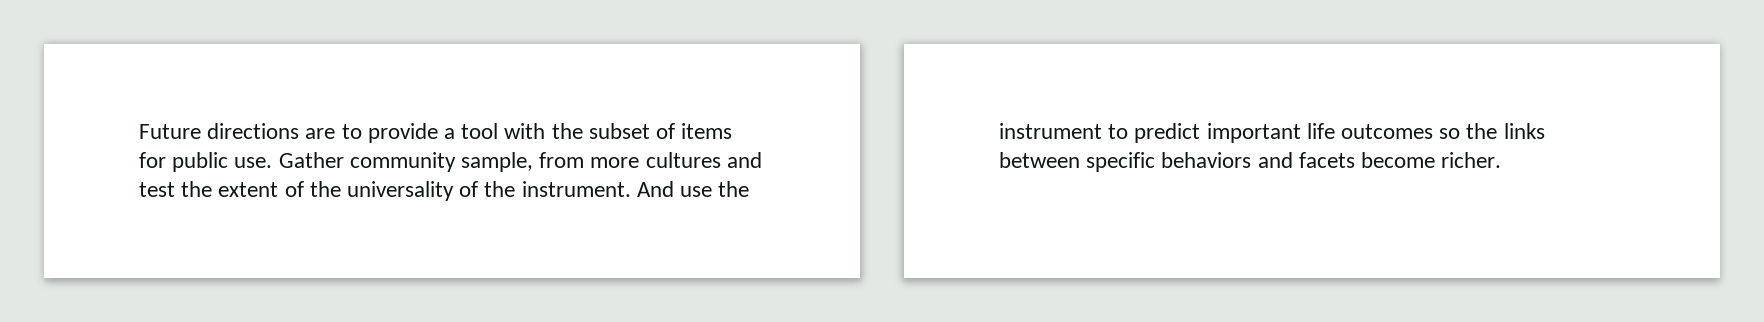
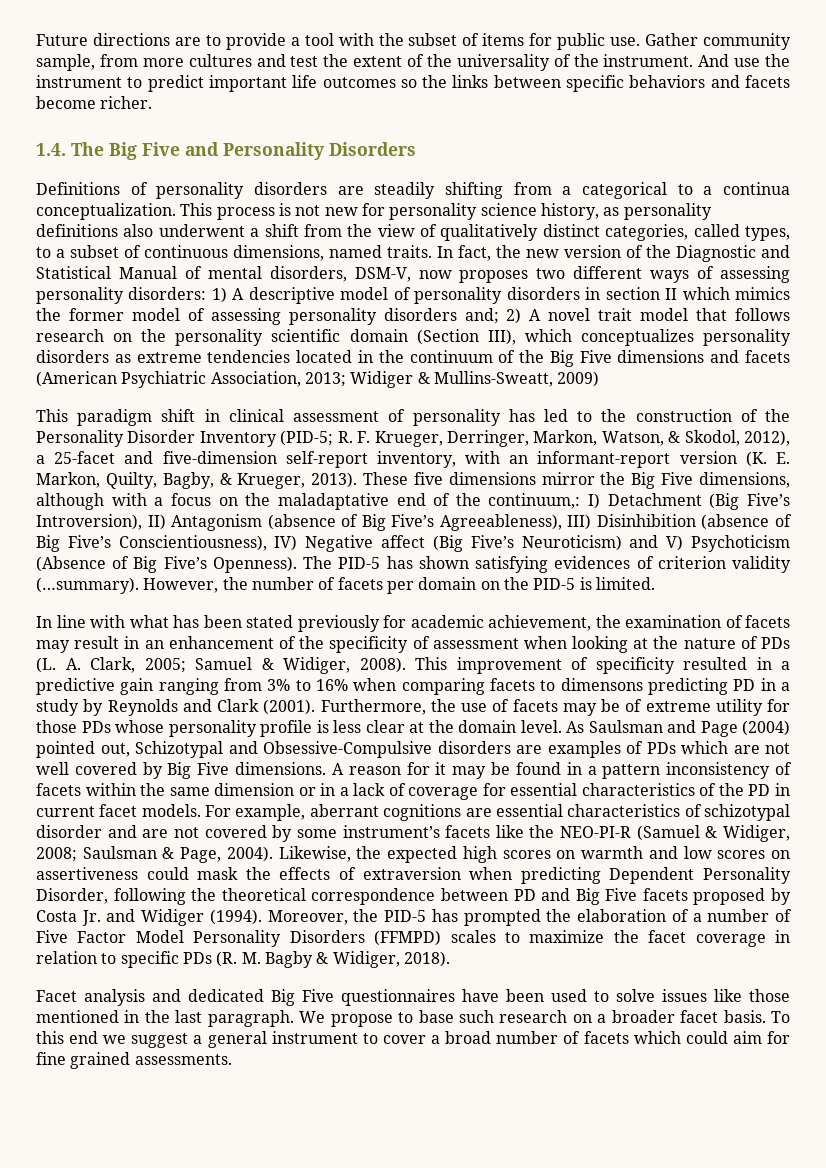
(1502, 160) none -> [36,142,416,160] [36,182,790,199] [36,203,712,220] [36,224,790,241] [36,245,790,262] [36,266,790,283] [36,287,790,304] [36,308,791,325] [36,329,792,346] [36,350,791,367] [36,371,600,388] [36,409,790,426] [36,430,790,447] [36,451,790,468] [36,472,790,489] [36,493,790,510] [36,514,792,531] [36,535,791,552] [36,556,792,573] [36,577,655,594] [36,615,790,632] [36,636,790,653] [36,657,790,674] [36,678,791,695] [36,699,790,716] [36,720,790,737] [36,741,790,758] [36,762,793,779] [36,783,791,800] [36,804,791,821] [36,825,790,842] [36,846,791,863] [36,867,792,884] [36,888,792,905] [36,909,793,926] [36,930,790,947] [36,951,450,968] [36,989,790,1006] [36,1010,790,1027] [36,1031,791,1048] [36,1052,232,1069] // 1.4. The Big Five and Personality Disorders // Definitions of personality disorders are steadily shifting from a categorical to a continua conceptualization. This process is not new for personality science history, as personality definitions also underwent a shift from the view of qualitatively distinct categories, called types, to a subset of continuous dimensions, named traits. In fact, the new version of the Diagnostic and Statistical Manual of mental disorders, DSM-V, now proposes two different ways of assessing personality disorders: 1) A descriptive model of personality disorders in section II which mimics the former model of assessing personality disorders and; 2) A novel trait model that follows research on the personality scientific domain (Section III), which conceptualizes personality disorders as extreme tendencies located in the continuum of the Big Five dimensions and facets (American Psychiatric Association, 2013; Widiger & Mullins-Sweatt, 2009) // This paradigm shift in clinical assessment of personality has led to the construction of the Personality Disorder Inventory (PID-5; R. F. Krueger, Derringer, Markon, Watson, & Skodol, 2012), a 25-facet and five-dimension self-report inventory, with an informant-report version (K. E. Markon, Quilty, Bagby, & Krueger, 2013). These five dimensions mirror the Big Five dimensions, although with a focus on the maladaptative end of the continuum,: I) Detachment (Big Five’s Introversion), II) Antagonism (absence of Big Five’s Agreeableness), III) Disinhibition (absence of Big Five’s Conscientiousness), IV) Negative affect (Big Five’s Neuroticism) and V) Psychoticism (Absence of Big Five’s Openness). The PID-5 has shown satisfying evidences of criterion validity (…summary). However, the number of facets per domain on the PID-5 is limited. // In line with what has been stated previously for academic achievement, the examination of facets may result in an enhancement of the specificity of assessment when looking at the nature of PDs (L. A. Clark, 2005; Samuel & Widiger, 2008). This improvement of specificity resulted in a predictive gain ranging from 3% to 16% when comparing facets to dimensons predicting PD in a study by Reynolds and Clark (2001). Furthermore, the use of facets may be of extreme utility for those PDs whose personality profile is less clear at the domain level. As Saulsman and Page (2004) pointed out, Schizotypal and Obsessive-Compulsive disorders are examples of PDs which are not well covered by Big Five dimensions. A reason for it may be found in a pattern inconsistency of facets within the same dimension or in a lack of coverage for essential characteristics of the PD in current facet models. For example, aberrant cognitions are essential characteristics of schizotypal disorder and are not covered by some instrument’s facets like the NEO-PI-R (Samuel & Widiger, 2008; Saulsman & Page, 2004). Likewise, the expected high scores on warmth and low scores on assertiveness could mask the effects of extraversion when predicting Dependent Personality Disorder, following the theoretical correspondence between PD and Big Five facets proposed by Costa Jr. and Widiger (1994). Moreover, the PID-5 has prompted the elaboration of a number of Five Factor Model Personality Disorders (FFMPD) scales to maximize the facet coverage in relation to specific PDs (R. M. Bagby & Widiger, 2018). // Facet analysis and dedicated Big Five questionnaires have been used to solve issues like those mentioned in the last paragraph. We propose to base such research on a broader facet basis. To this end we suggest a general instrument to cover a broad number of facets which could aim for fine grained assessments.

